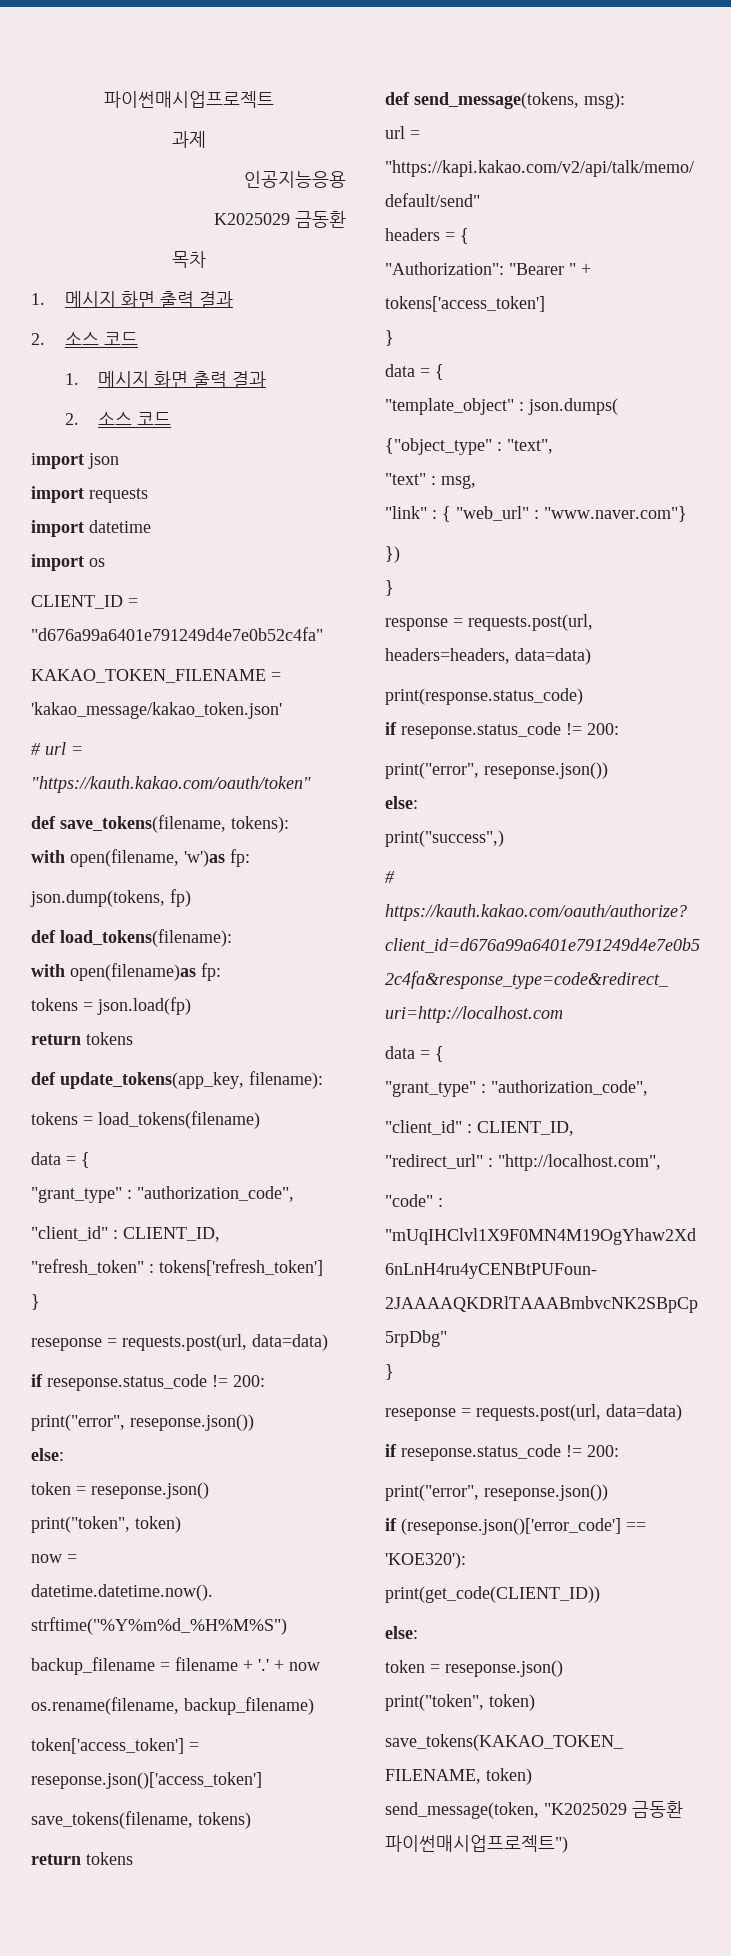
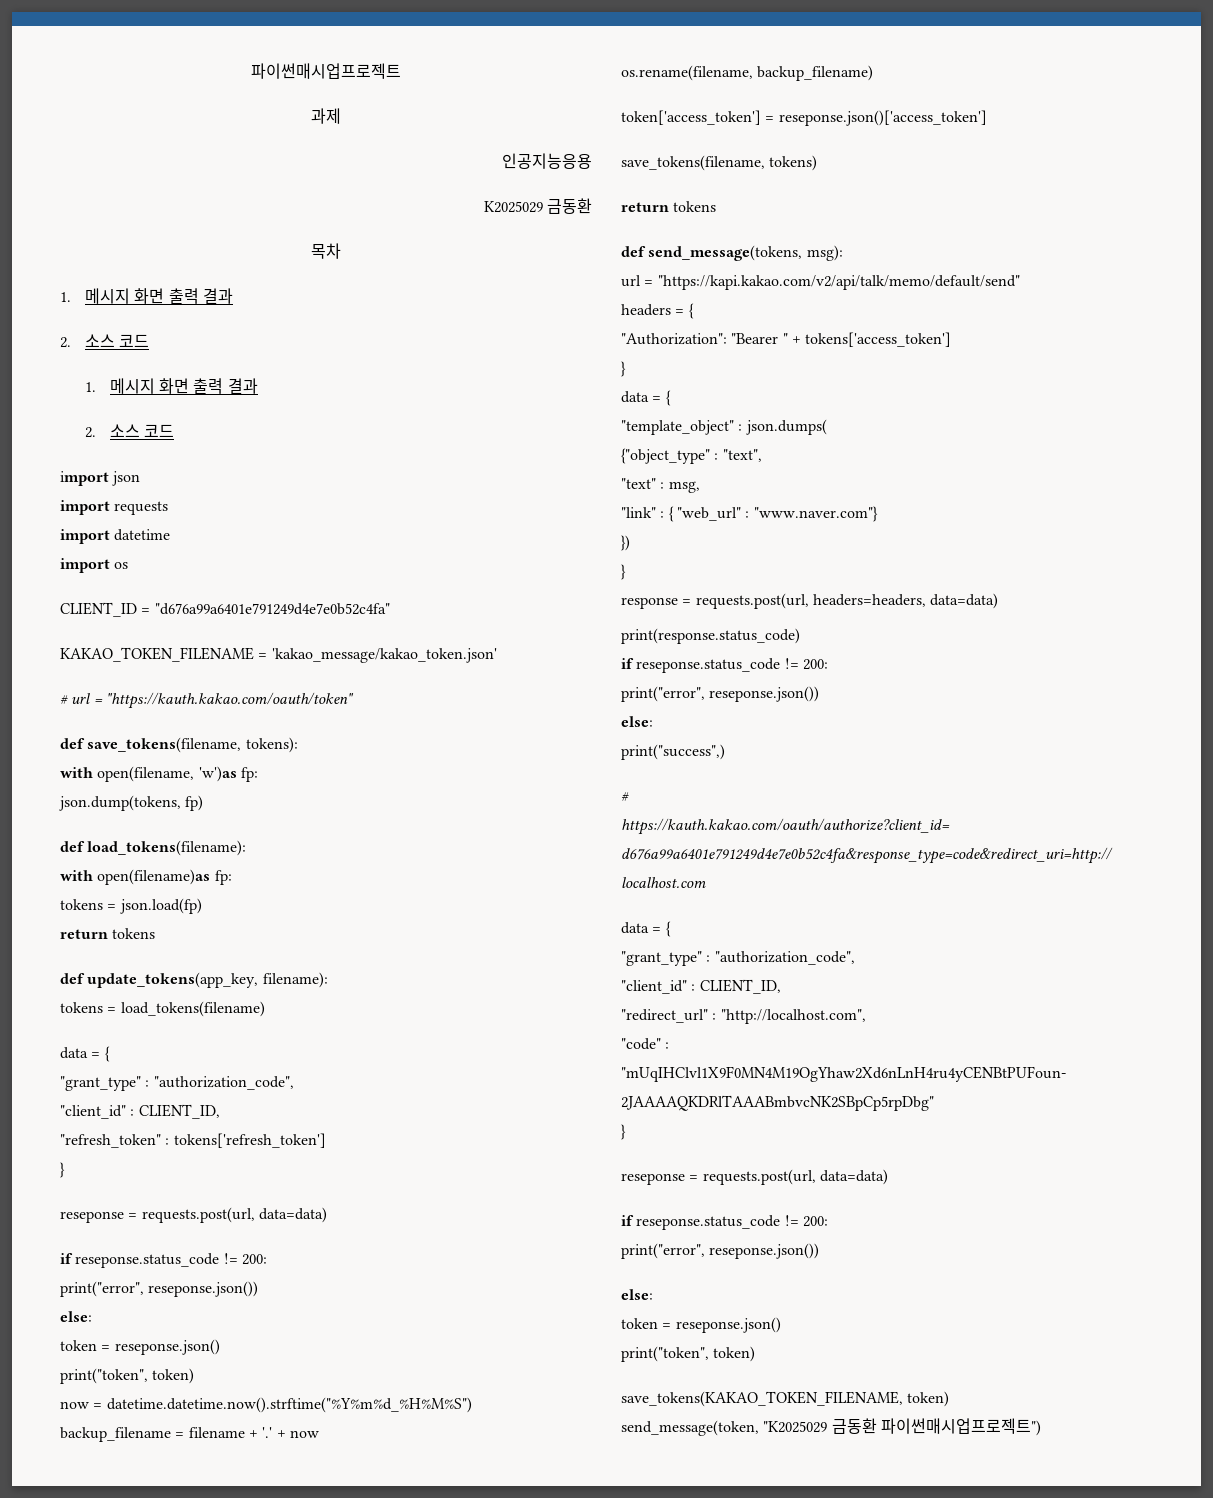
[385,1518,646,1535] [385,1552,466,1569] [385,1586,600,1603] // if (reseponse.json()['error_code'] == 'KOE320'): // print(get_code(CLIENT_ID)) -> (820, 1251) none

